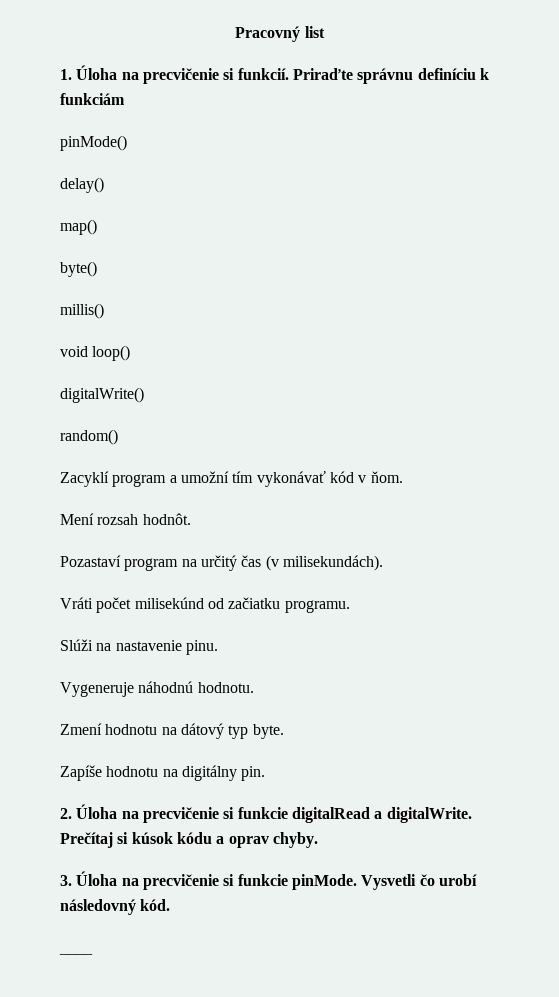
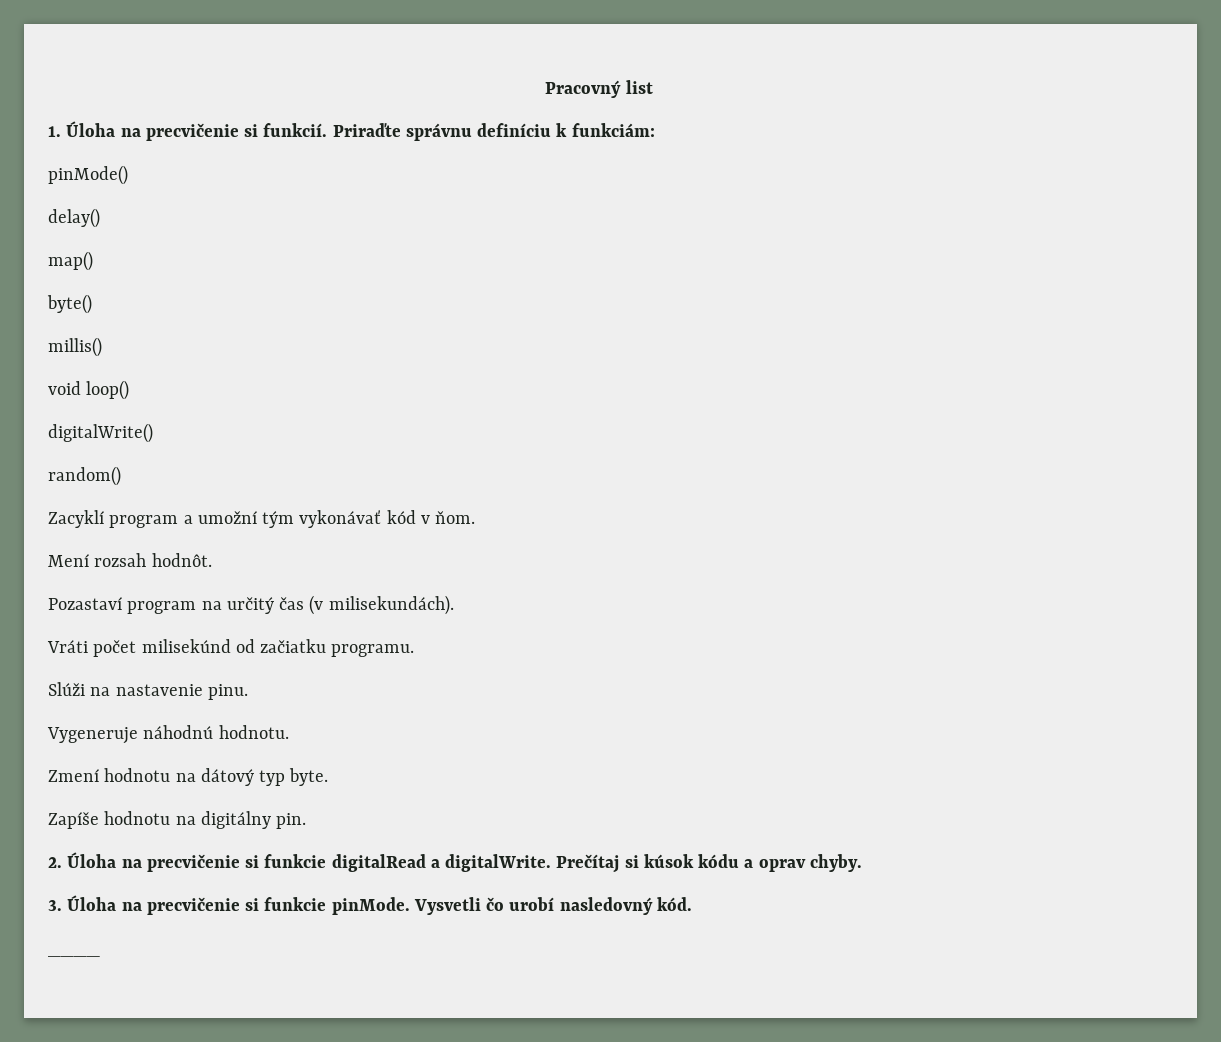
[60,93,125,105] funkciám -> [571,123,655,137] funkciám:
[232,471,254,483] tím -> [262,511,295,528] tým
[60,899,136,915] následovný -> [559,897,653,915] nasledovný

